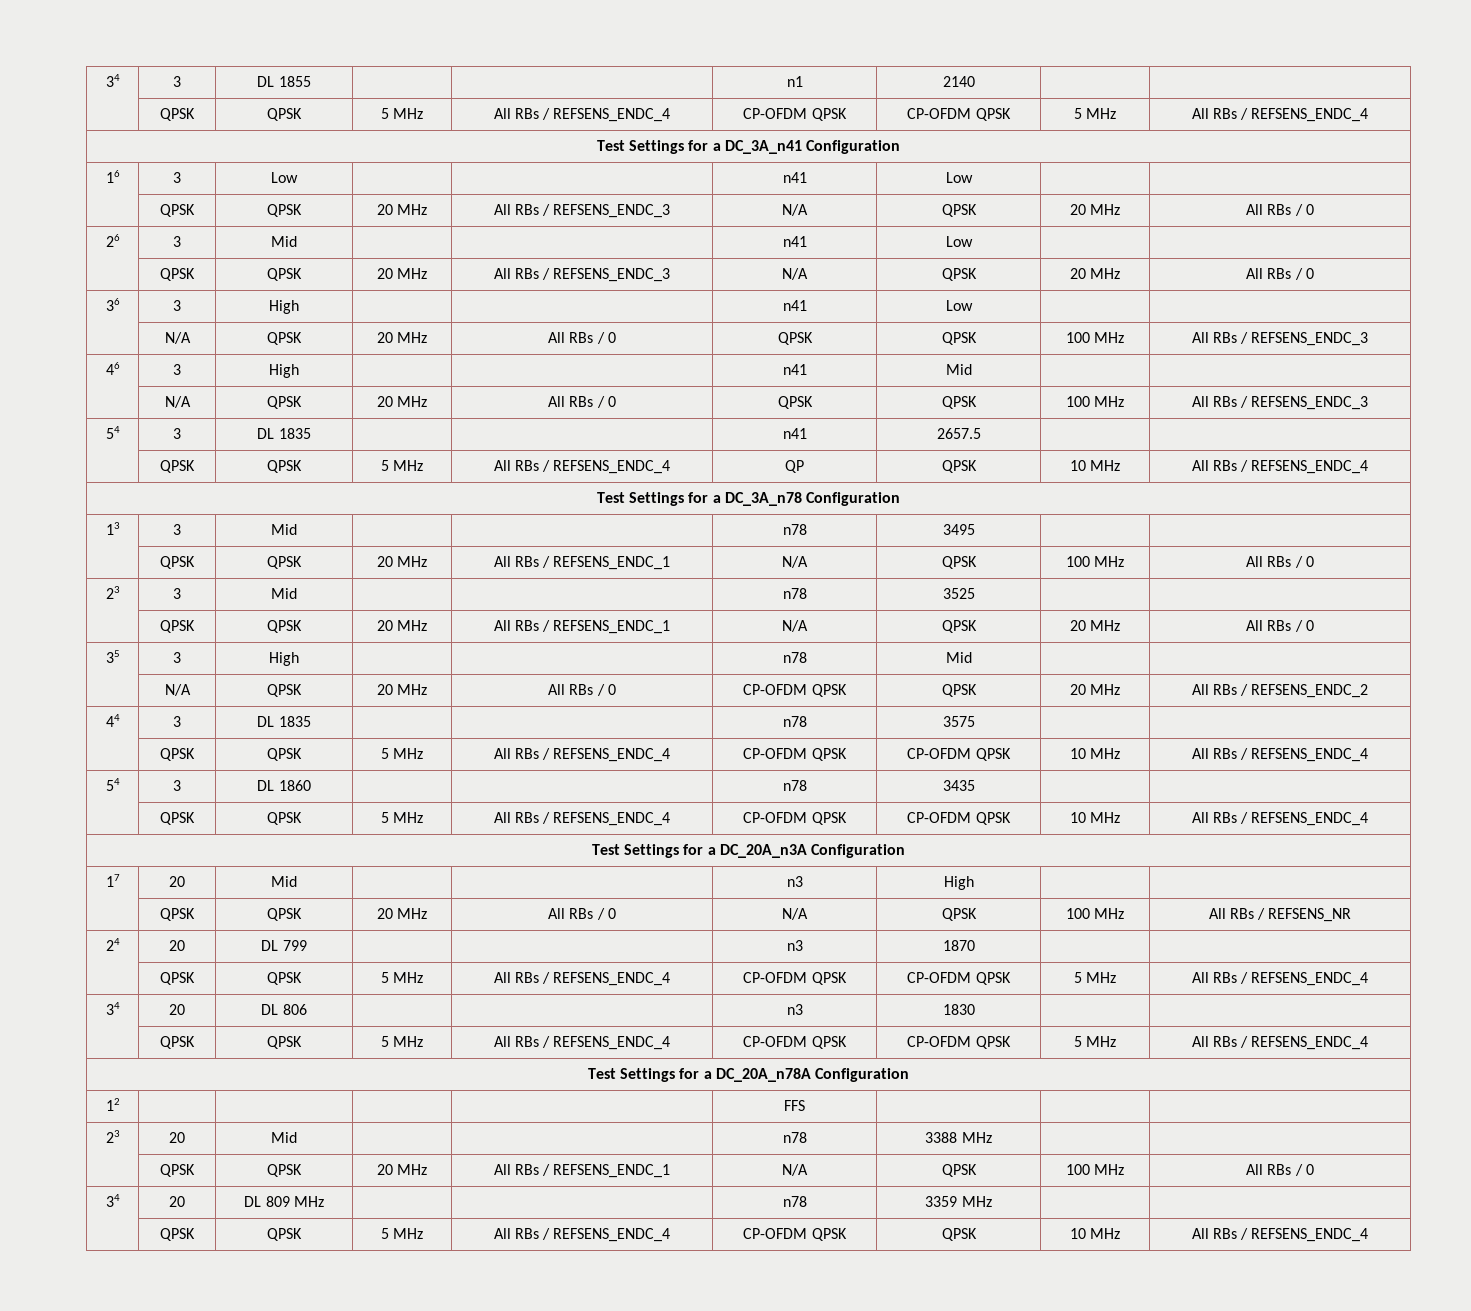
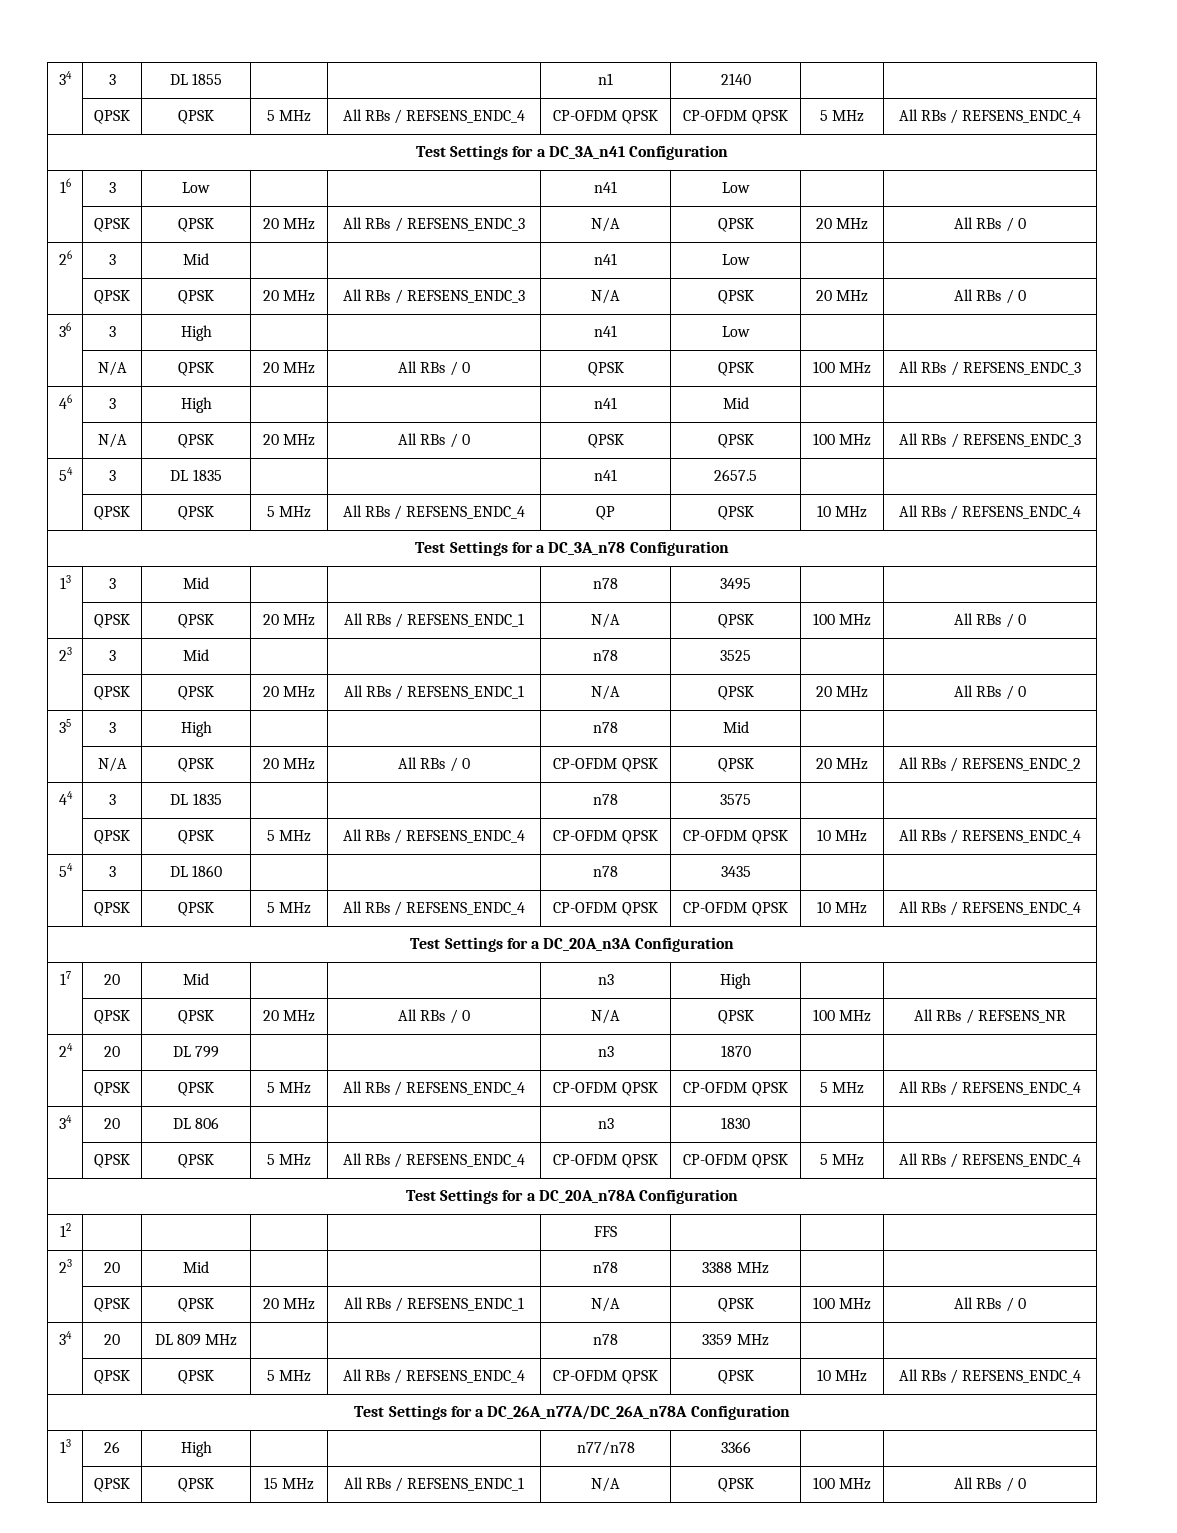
(1369, 1235) none -> [354,1405,790,1420] [59,1439,71,1453] [104,1441,120,1453] [180,1441,212,1457] [576,1441,635,1456] [720,1441,751,1453] [94,1478,130,1492] [178,1478,214,1492] [263,1477,315,1490] [343,1477,525,1492] [591,1477,620,1492] [717,1478,754,1492] [812,1477,872,1490] [954,1477,1026,1492] // Test Settings for a DC_26A_n77A/DC_26A_n78A Configuration // 13 | 26 | High | | | n77/n78 | 3366 | | // | QPSK | QPSK | 15 MHz | All RBs / REFSENS_ENDC_1 | N/A | QPSK | 100 MHz | All RBs / 0

